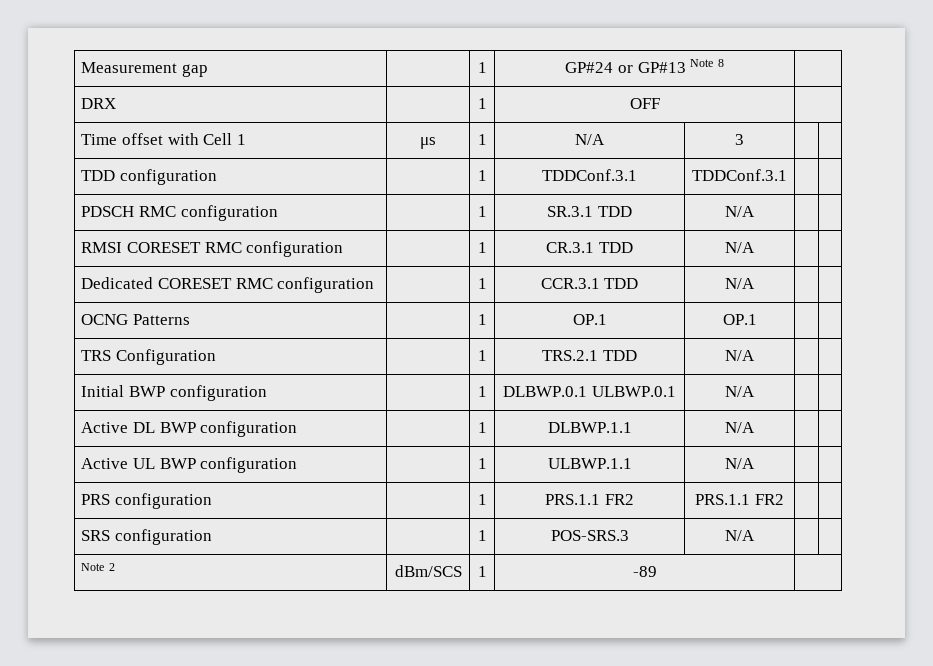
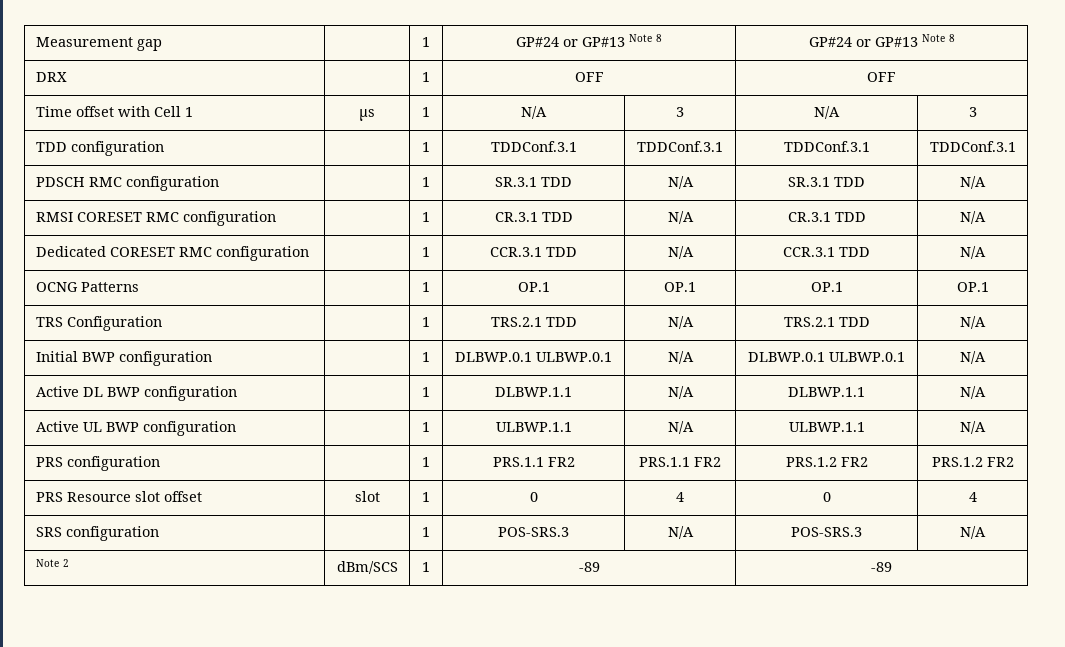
(724, 63) none -> [808,34,955,47] GP#24 or GP#13 Note 8
(660, 103) none -> [866,72,896,82] OFF
(744, 139) | -> [813,106,840,119] [968,107,977,117] N/A | 3
(787, 175) | -> [783,141,870,152] [929,141,1016,152] TDDConf.3.1 | TDDConf.3.1
(755, 211) | -> [787,177,865,187] [960,176,986,189] SR.3.1 TDD | N/A
(755, 247) | -> [787,212,866,222] [960,211,986,224] CR.3.1 TDD | N/A
(755, 283) | -> [782,247,870,257] [960,246,986,259] CCR.3.1 TDD | N/A
(757, 319) | -> [810,282,843,292] [956,282,989,292] OP.1 | OP.1
(755, 355) | -> [783,317,870,327] [960,316,986,329] TRS.2.1 TDD | N/A
(755, 391) | -> [747,352,905,362] [960,351,986,364] DLBWP.0.1 ULBWP.0.1 | N/A
(755, 427) | -> [787,387,865,397] [960,386,986,399] DLBWP.1.1 | N/A
(755, 463) | -> [788,422,865,432] [960,421,986,434] ULBWP.1.1 | N/A
(784, 499) | -> [785,457,868,467] [931,457,1014,467] [35,491,202,502] [354,491,380,502] [422,492,430,502] [529,492,538,502] [676,492,684,502] [822,492,831,502] [968,492,977,502] PRS.1.2 FR2 | PRS.1.2 FR2 // PRS Resource slot offset | slot | 1 | 0 | 4 | 0 | 4
(755, 535) | -> [790,527,862,537] [960,526,986,539] POS-SRS.3 | N/A
(657, 571) none -> [870,562,892,572] -89

